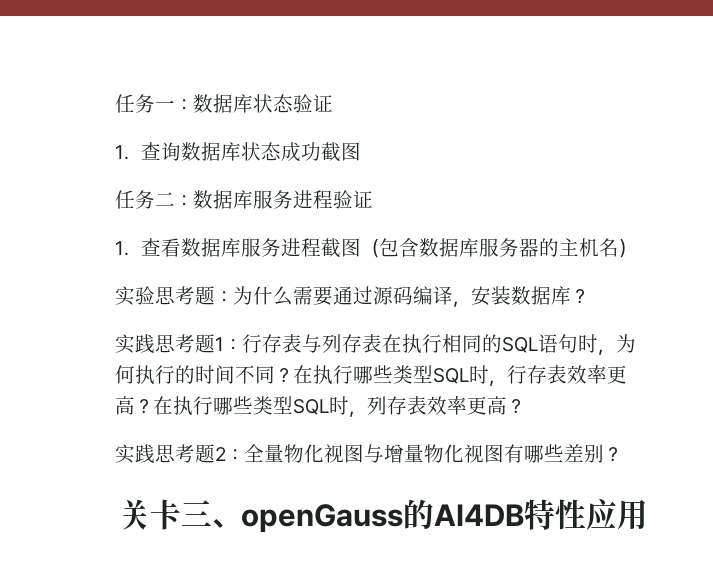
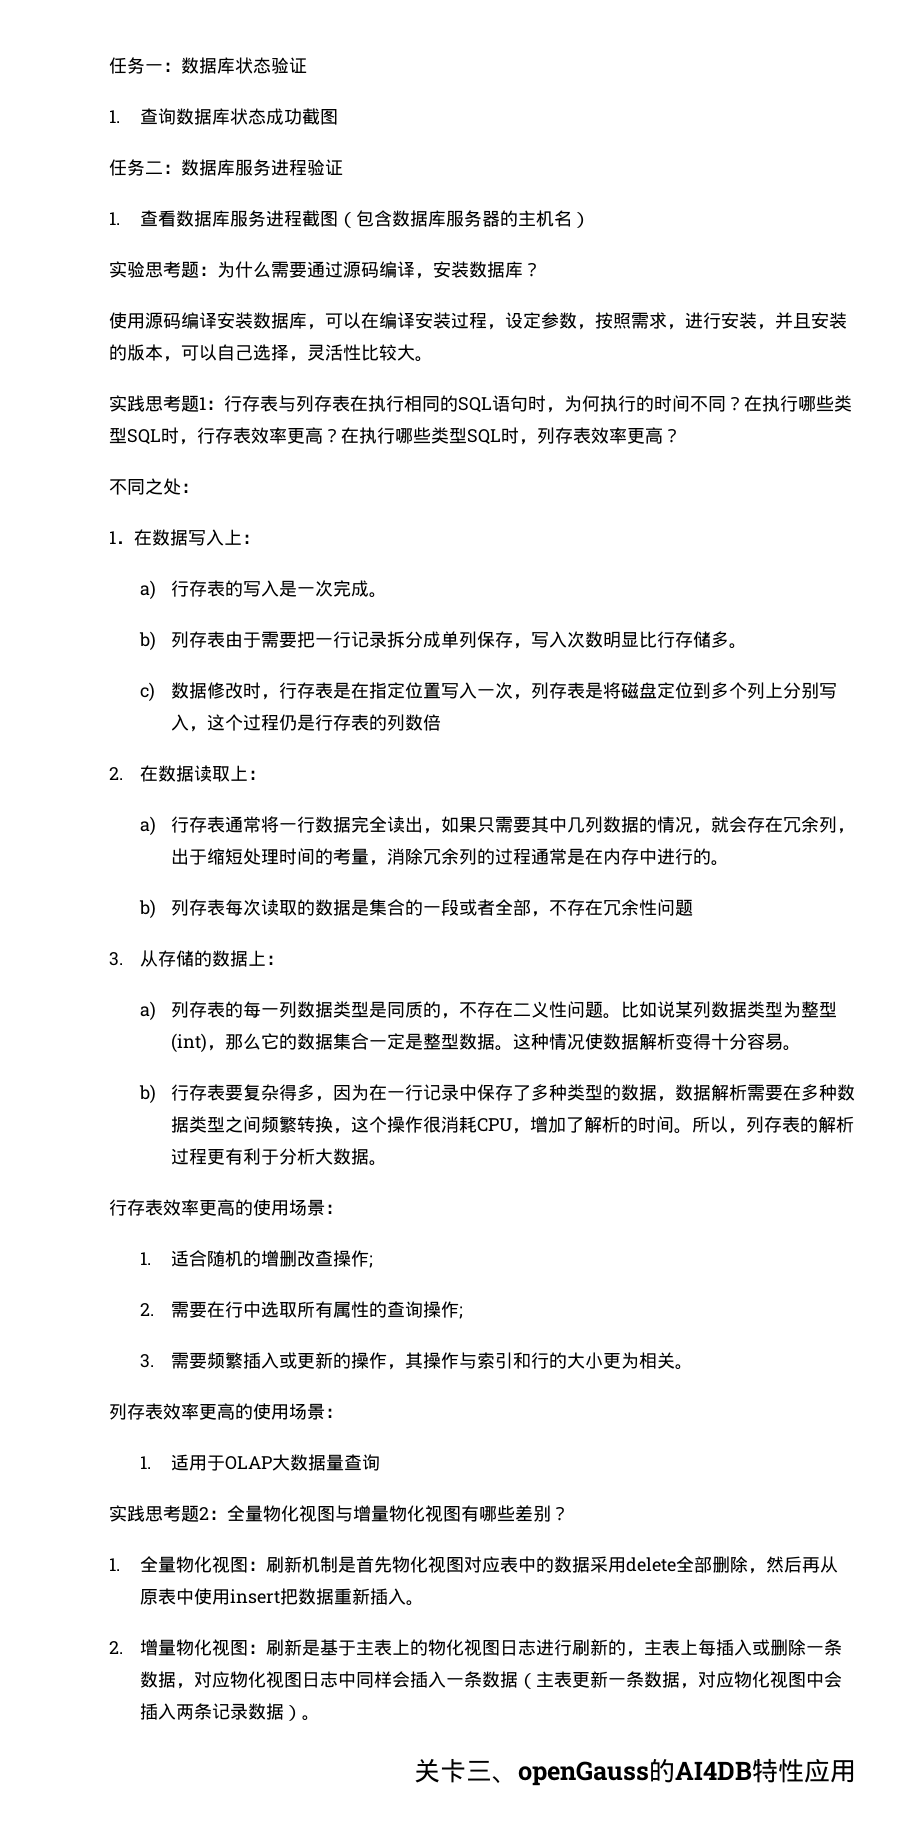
(590, 296) none -> [109,312,848,330] [109,344,434,362] // 使用源码编译安装数据库，可以在编译安装过程，设定参数，按照需求，进行安装，并且安装的版本，可以自己选择，灵活性比较大。
(526, 406) none -> [109,478,200,495] [109,529,261,546] [140,580,388,600] [139,631,748,651] [140,682,838,702] [171,714,442,732] [109,765,267,782] [140,816,856,836] [171,848,730,866] [139,899,694,919] [109,950,285,967] [140,1001,838,1021] [171,1033,802,1053] [139,1084,856,1104] [171,1116,855,1134] [171,1148,388,1166] [109,1199,344,1216] [140,1250,374,1268] [140,1301,464,1319] [140,1352,694,1370] [109,1403,344,1420] [140,1454,381,1471] // 不同之处： // 1．在数据写入上： // a)行存表的写入是一次完成。 // b)列存表由于需要把一行记录拆分成单列保存，写入次数明显比行存储多。 // c)数据修改时，行存表是在指定位置写入一次，列存表是将磁盘定位到多个列上分别写入，这个过程仍是行存表的列数倍 // 2.在数据读取上： // a)行存表通常将一行数据完全读出，如果只需要其中几列数据的情况，就会存在冗余列，出于缩短处理时间的考量，消除冗余列的过程通常是在内存中进行的。 // b)列存表每次读取的数据是集合的一段或者全部，不存在冗余性问题 // 3.从存储的数据上： // a)列存表的每一列数据类型是同质的，不存在二义性问题。比如说某列数据类型为整型(int)，那么它的数据集合一定是整型数据。这种情况使数据解析变得十分容易。 // b)行存表要复杂得多，因为在一行记录中保存了多种类型的数据，数据解析需要在多种数据类型之间频繁转换，这个操作很消耗CPU，增加了解析的时间。所以，列存表的解析过程更有利于分析大数据。 // 行存表效率更高的使用场景： // 1.适合随机的增删改查操作; // 2.需要在行中选取所有属性的查询操作; // 3.需要频繁插入或更新的操作，其操作与索引和行的大小更为相关。 // 列存表效率更高的使用场景： // 1.适用于OLAP大数据量查询
(623, 454) none -> [109,1556,839,1574] [140,1588,425,1606] [109,1639,843,1657] [140,1671,843,1689] [140,1703,321,1721] // 1.全量物化视图：刷新机制是首先物化视图对应表中的数据采用delete全部删除，然后再从原表中使用insert把数据重新插入。 // 2.增量物化视图：刷新是基于主表上的物化视图日志进行刷新的，主表上每插入或删除一条数据，对应物化视图日志中同样会插入一条数据（主表更新一条数据，对应物化视图中会插入两条记录数据）。

